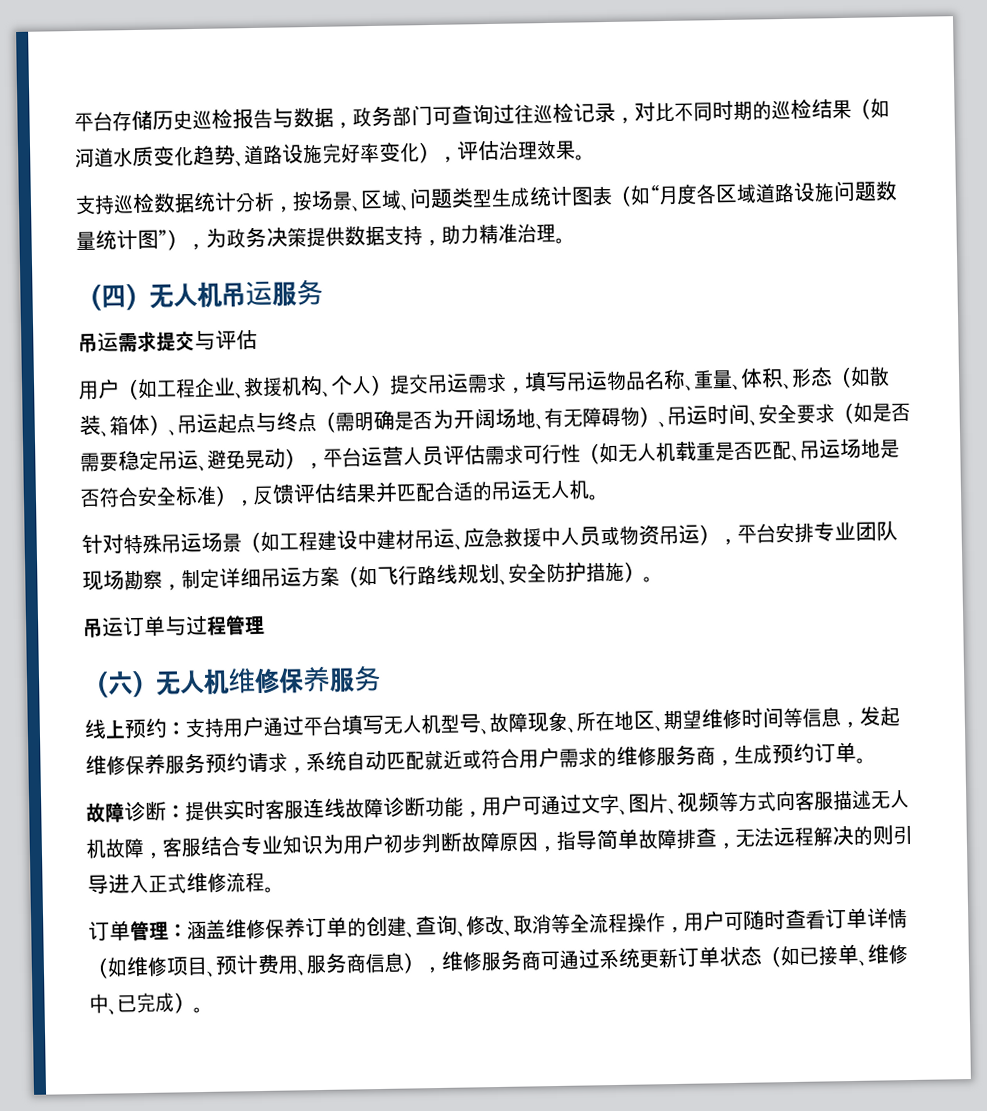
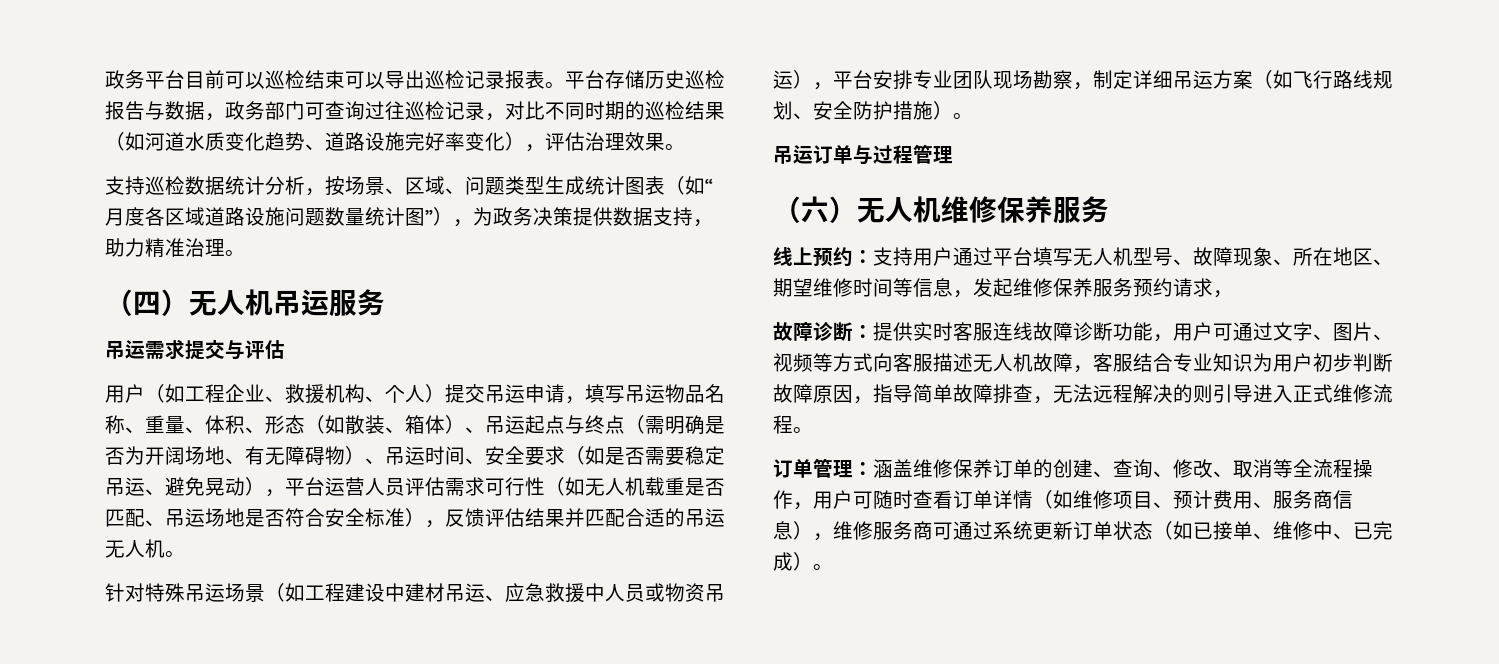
(74, 122) none -> [105,70,565,89] 政务平台目前可以巡检结束可以导出巡检记录报表。
[467,372,507,394] 需求 -> [525,384,565,403] 申请
[306,741,866,773] 系统自动匹配就近或符合用户需求的维修服务商，生成预约订单。 -> (1233, 294) none

